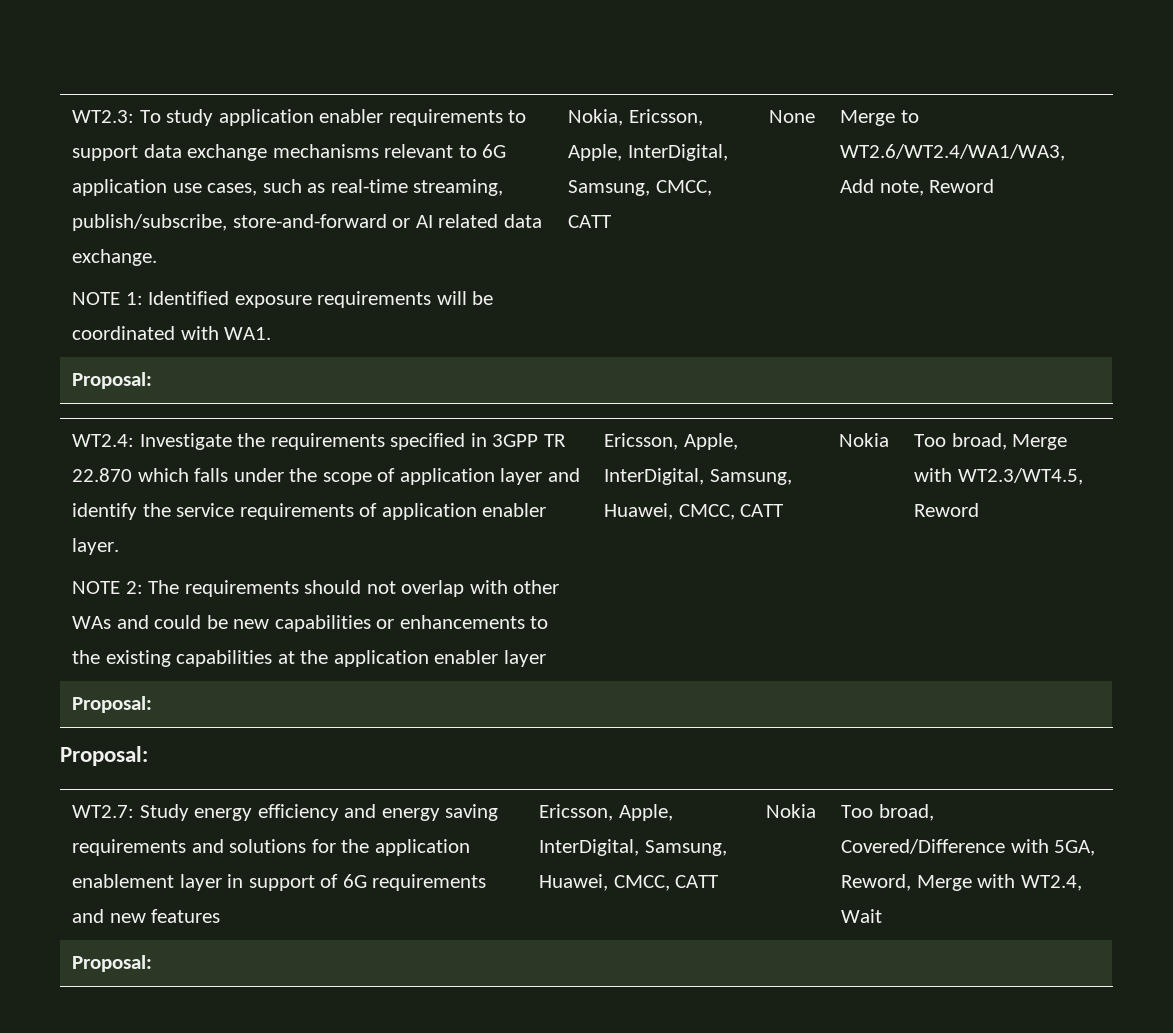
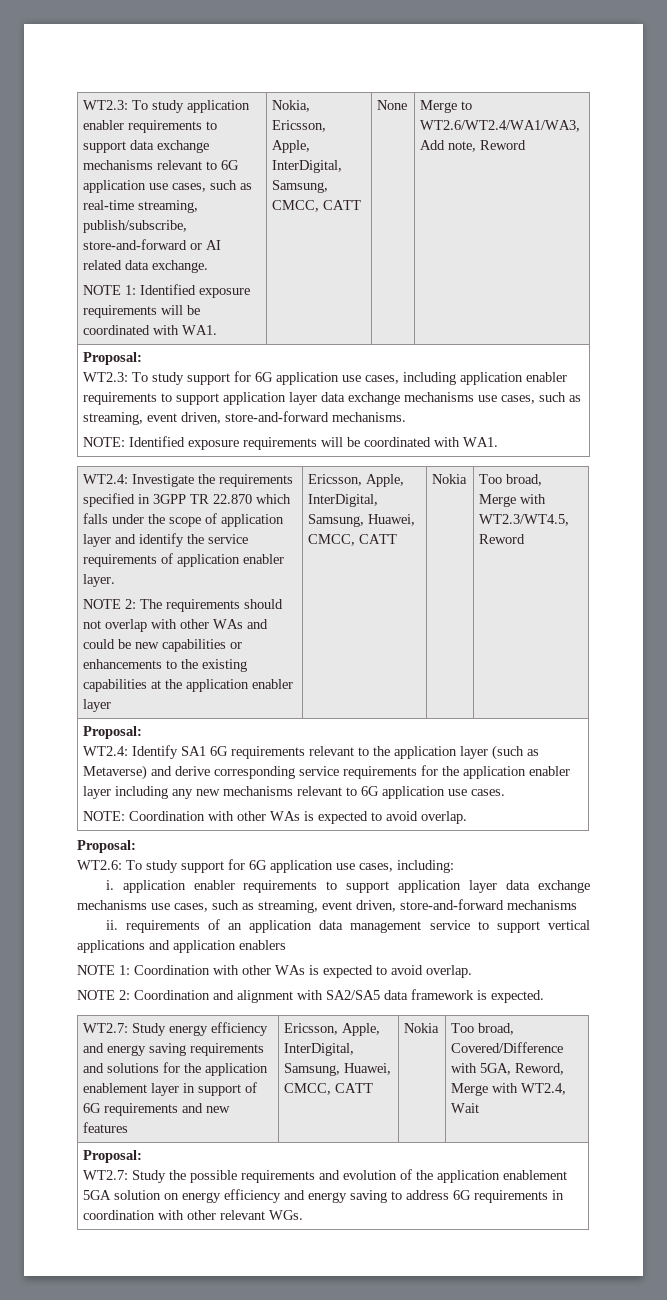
(152, 380) none -> [83,371,568,385] [83,392,582,405] [83,411,407,425] [83,436,499,450] // WT2.3: To study support for 6G application use cases, including application enabler requirements to support application layer data exchange mechanisms use cases, such as streaming, event driven, store-and-forward mechanisms. // NOTE: Identified exposure requirements will be coordinated with WA1.
[60,746,148,766] // Proposal: -> [83,745,540,760] [83,765,571,780] [83,786,506,799] [83,811,468,824] [77,840,136,853] [77,859,454,873] [105,880,590,893] [77,899,577,913] [105,919,590,933] [77,940,286,953] [77,965,472,978] [77,989,544,1003] // WT2.4: Identify SA1 6G requirements relevant to the application layer (such as Metaverse) and derive corresponding service requirements for the application enabler layer including any new mechanisms relevant to 6G application use cases. // NOTE: Coordination with other WAs is expected to avoid overlap. // Proposal: // WT2.6: To study support for 6G application use cases, including: // i. application enabler requirements to support application layer data exchange mechanisms use cases, such as streaming, event driven, store-and-forward mechanisms // ii. requirements of an application data management service to support vertical applications and application enablers // NOTE 1: Coordination with other WAs is expected to avoid overlap. // NOTE 2: Coordination and alignment with SA2/SA5 data framework is expected.
(152, 963) none -> [83,1169,568,1183] [83,1189,565,1203] [83,1210,304,1220] // WT2.7: Study the possible requirements and evolution of the application enablement 5GA solution on energy efficiency and energy saving to address 6G requirements in coordination with other relevant WGs.

